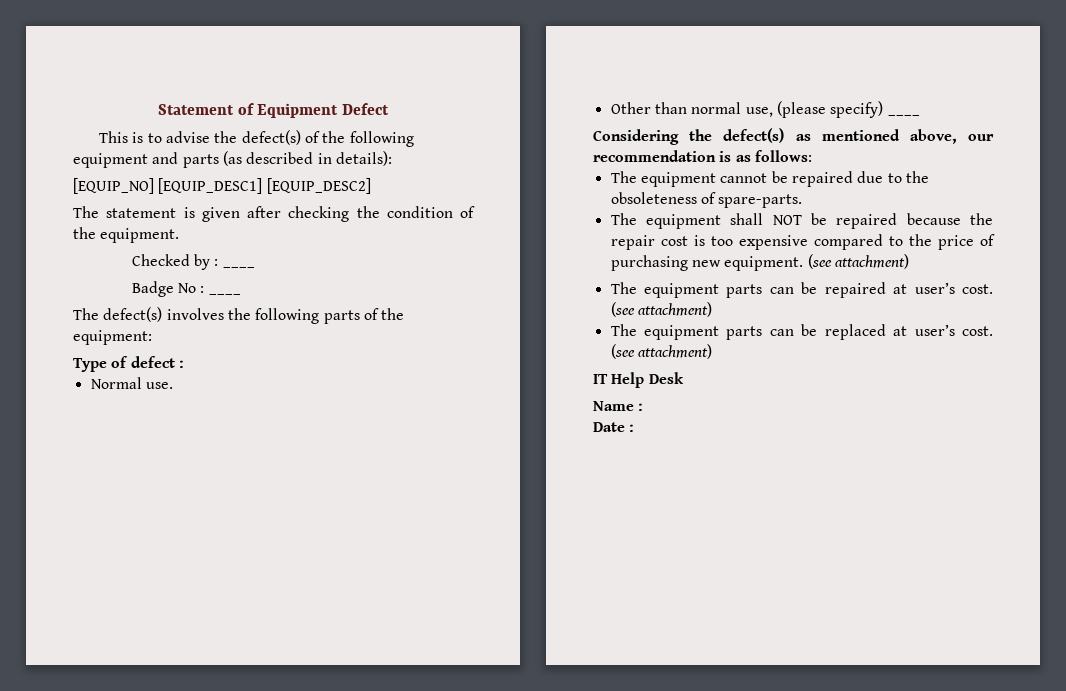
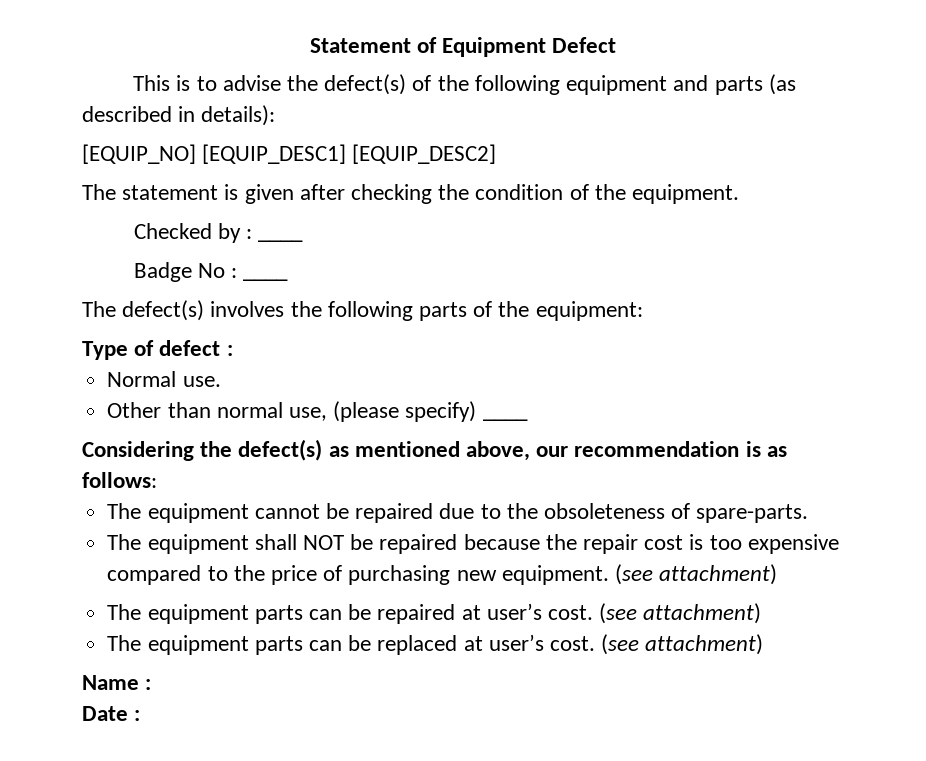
[593,372,684,388] // IT Help Desk -> (764, 644) none

